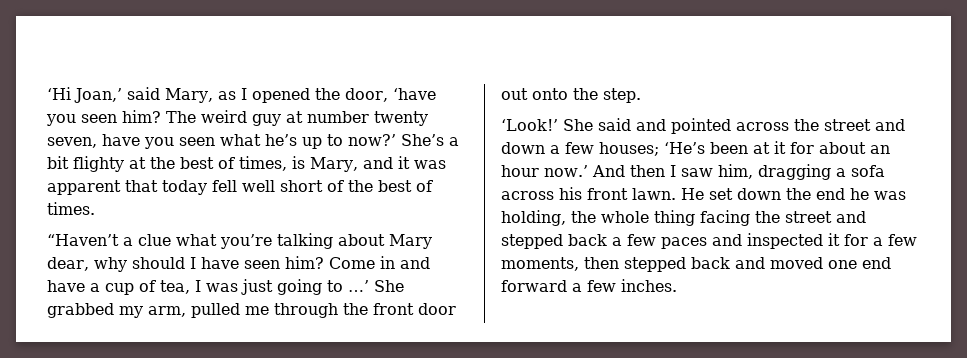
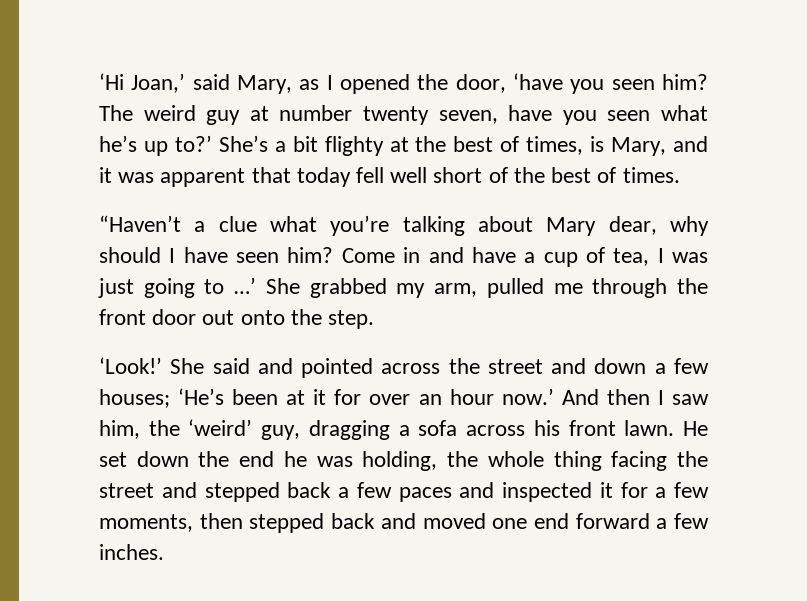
[327,134,396,146] to now?’ -> [174,135,212,152] to?’
[819,142,866,154] about -> [369,394,411,405] over
(753, 171) none -> [148,419,301,440] the ‘weird’ guy,

